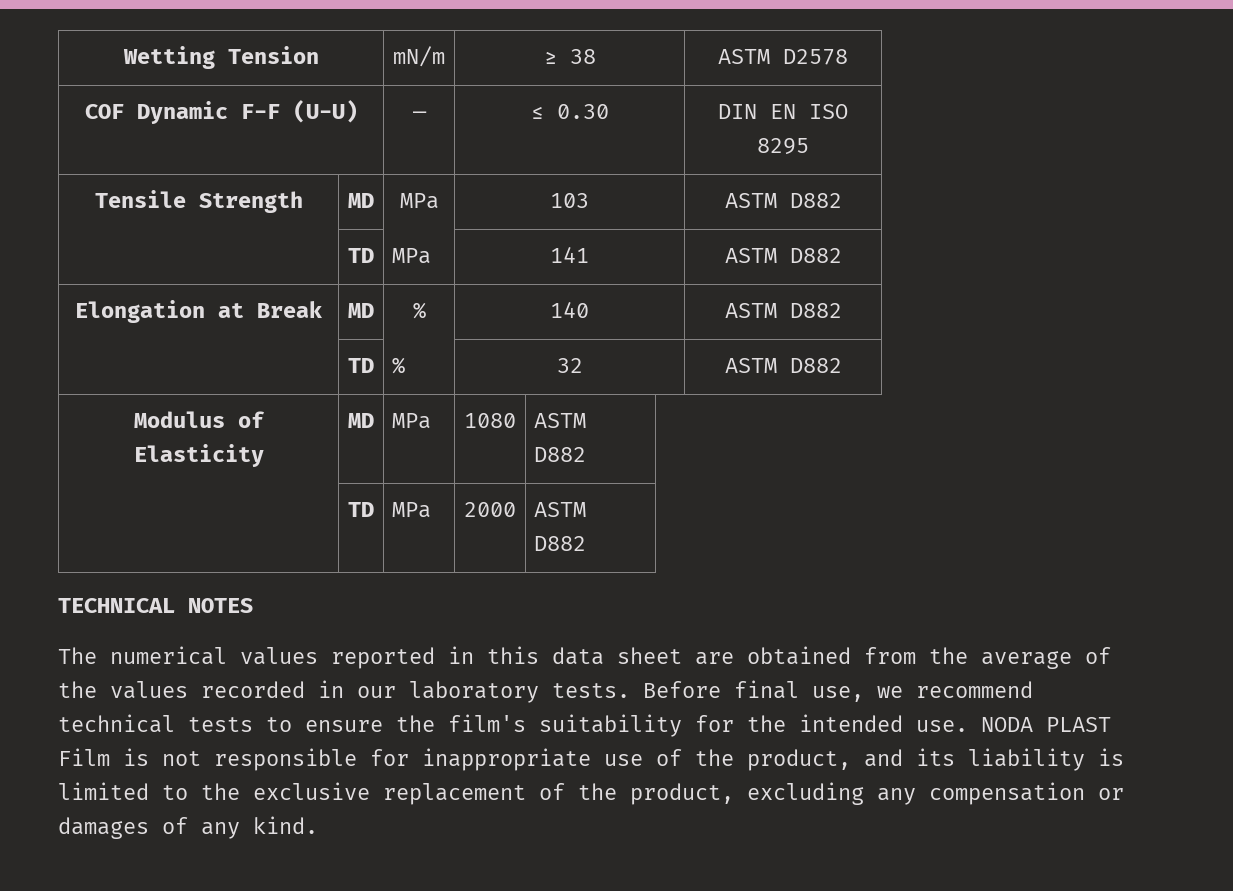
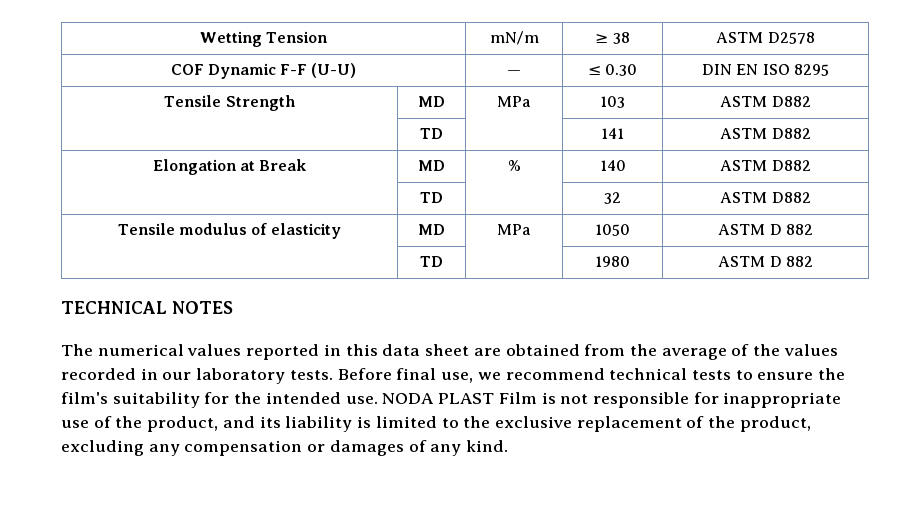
[391,248,431,264] MPa -> (443, 133) none
[391,357,405,374] % -> (443, 197) none
[133,411,265,428] [133,444,264,467] [348,413,374,428] [391,413,431,429] [464,413,516,428] [533,413,586,428] [533,447,586,462] [348,502,374,517] [391,502,431,518] [464,502,516,517] [533,502,586,517] [533,536,586,551] Modulus of Elasticity | MD | MPa | 1080 | ASTM D882 // | TD | MPa | 2000 | ASTM D882 -> [117,223,342,239] [418,224,445,235] [497,224,531,235] [595,224,630,236] [718,224,813,235] [420,256,443,267] [595,256,630,267] [718,256,813,267] Tensile modulus of elasticity | MD | MPa | 1050 | ASTM D 882 // | TD | | 1980 | ASTM D 882

